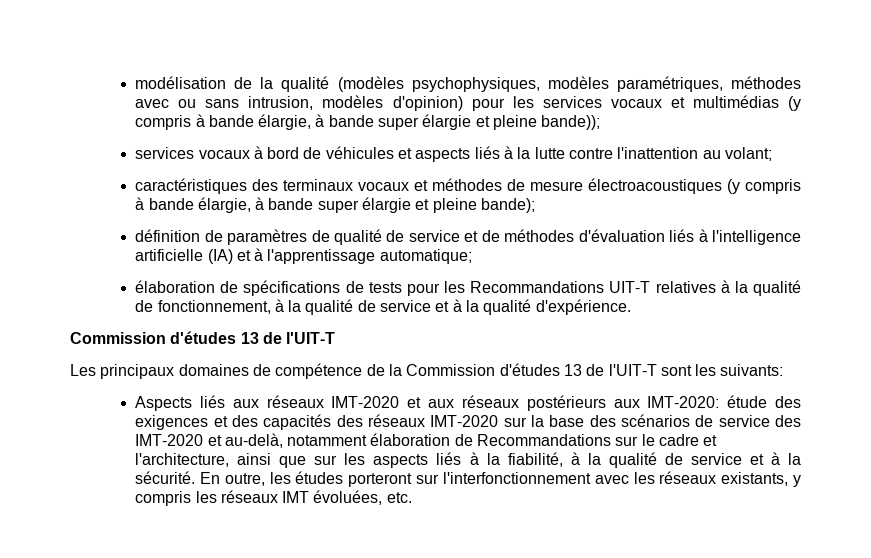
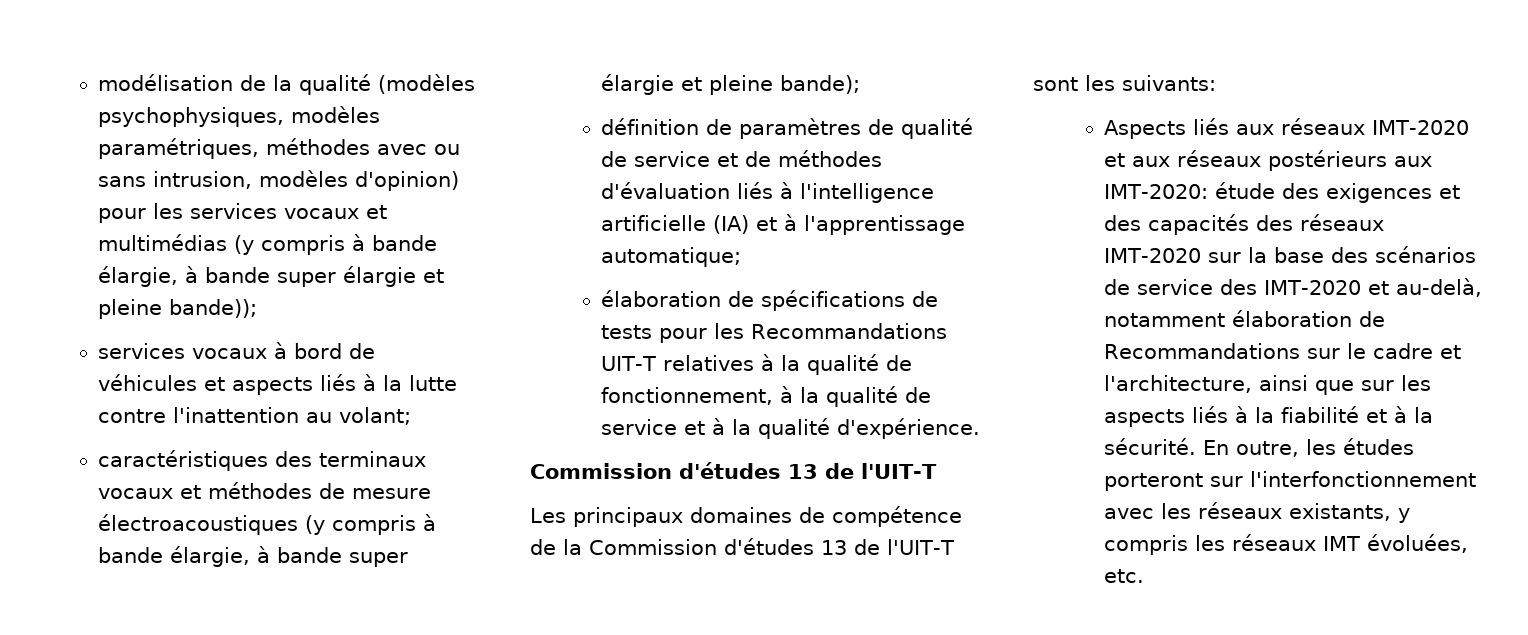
[507,452,742,468] fiabilité, à la qualité de service -> [1281,406,1360,423] fiabilité

